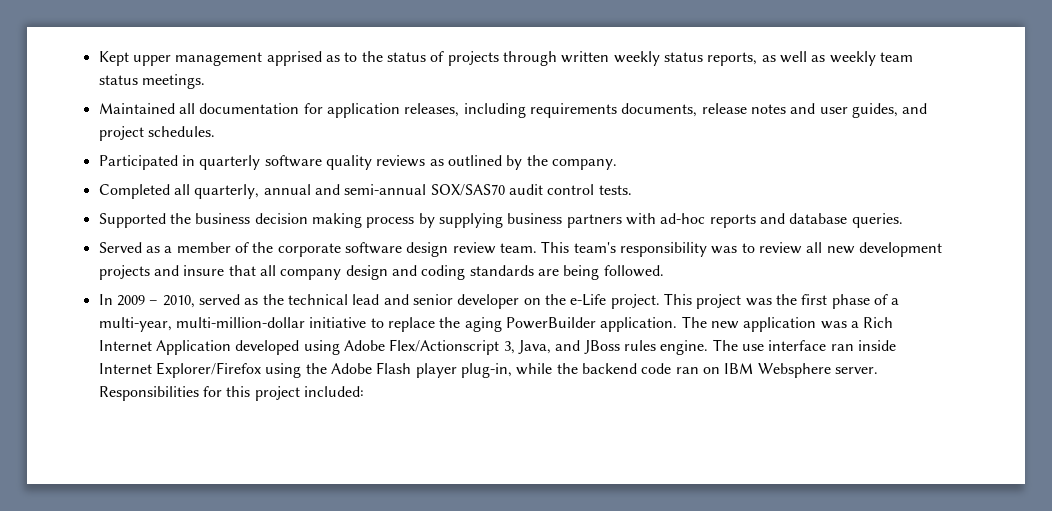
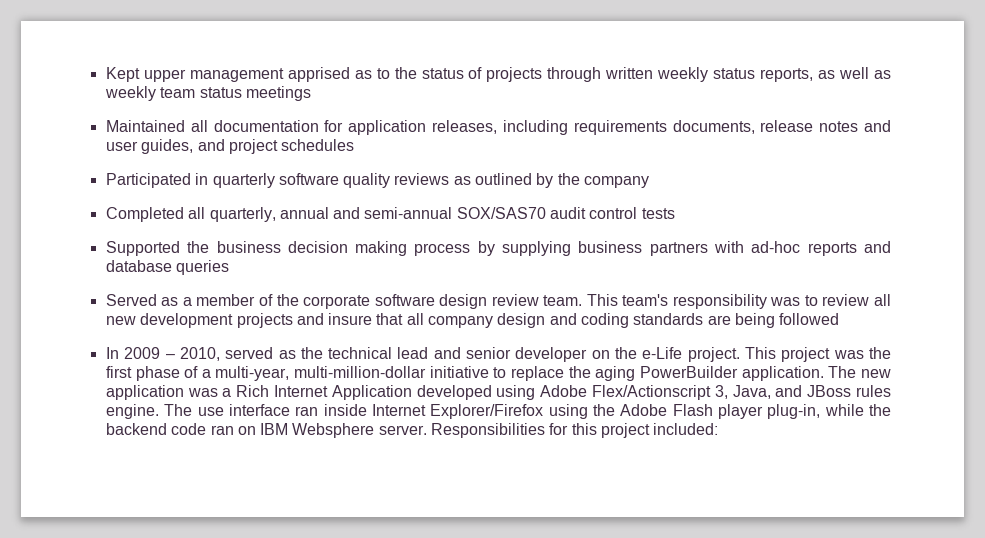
[142,74,206,89] meetings. -> [245,86,311,101] meetings
[148,126,216,137] schedules. -> [281,139,355,151] schedules
[551,159,617,170] company. -> [584,176,650,188] company
[598,185,632,195] tests. -> [641,208,675,219] tests
[851,213,903,228] queries. -> [176,260,230,275] queries
[603,265,664,277] followed. -> [779,313,840,325] followed

